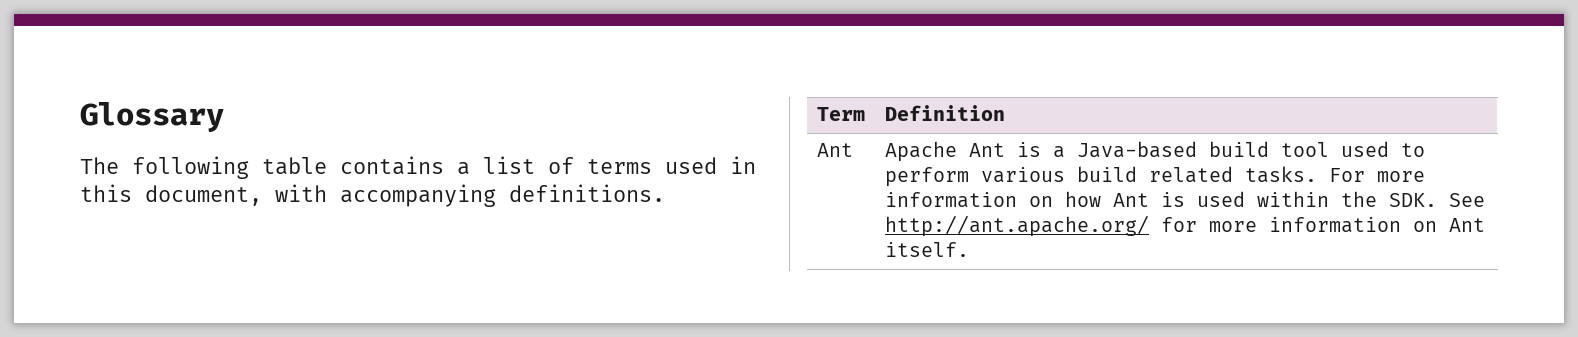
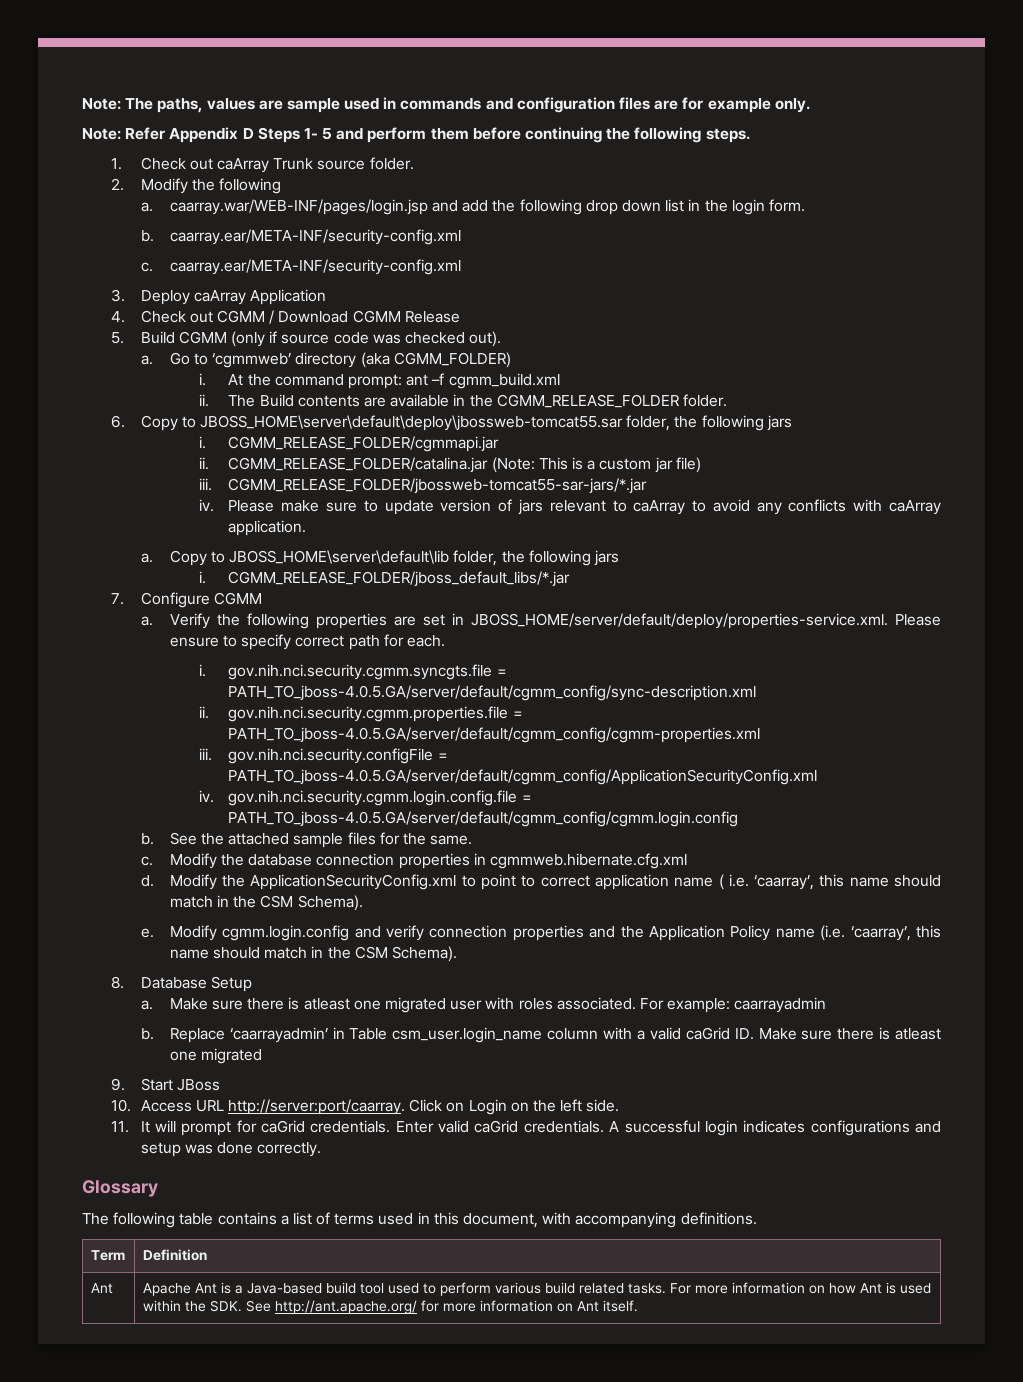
(80, 117) none -> [82,97,810,113] [82,127,750,143] [111,157,414,173] [111,178,281,194] [140,199,805,215] [140,229,461,245] [140,259,461,275] [111,289,326,305] [111,310,460,324] [111,331,502,347] [140,352,511,368] [199,373,560,389] [199,394,727,408] [111,415,792,431] [199,436,500,452] [199,457,701,473] [199,478,648,494] [199,499,942,515] [228,520,307,536] [140,550,619,566] [199,571,571,587] [111,592,262,608] [140,613,941,629] [169,634,445,650] [199,664,507,680] [228,685,757,701] [199,706,523,722] [228,727,761,743] [199,748,448,764] [228,769,818,785] [199,790,532,806] [228,811,739,827] [140,832,473,848] [140,853,687,869] [140,874,941,890] [169,895,363,911] [140,925,941,941] [169,946,457,962] [111,976,252,992] [140,997,827,1013] [140,1027,942,1043] [169,1048,263,1064] [111,1078,220,1091] [111,1099,620,1115] [111,1120,942,1136] [140,1142,322,1157] Note: The paths, values are sample used in commands and configuration files are for example only. // Note: Refer Appendix D Steps 1- 5 and perform them before continuing the following steps. // 1. Check out caArray Trunk source folder. // 2. Modify the following // a. caarray.war/WEB-INF/pages/login.jsp and add the following drop down list in the login form. // b. caarray.ear/META-INF/security-config.xml // c. caarray.ear/META-INF/security-config.xml // 3. Deploy caArray Application // 4. Check out CGMM / Download CGMM Release // 5. Build CGMM (only if source code was checked out). // a. Go to ‘cgmmweb’ directory (aka CGMM_FOLDER) // i. At the command prompt: ant –f cgmm_build.xml // ii. The Build contents are available in the CGMM_RELEASE_FOLDER folder. // 6. Copy to JBOSS_HOME\server\default\deploy\jbossweb-tomcat55.sar folder, the following jars // i. CGMM_RELEASE_FOLDER/cgmmapi.jar // ii. CGMM_RELEASE_FOLDER/catalina.jar (Note: This is a custom jar file) // iii. CGMM_RELEASE_FOLDER/jbossweb-tomcat55-sar-jars/*.jar // iv. Please make sure to update version of jars relevant to caArray to avoid any conflicts with caArray application. // a. Copy to JBOSS_HOME\server\default\lib folder, the following jars // i. CGMM_RELEASE_FOLDER/jboss_default_libs/*.jar // 7. Configure CGMM // a. Verify the following properties are set in JBOSS_HOME/server/default/deploy/properties-service.xml. Please ensure to specify correct path for each. // i. gov.nih.nci.security.cgmm.syncgts.file = PATH_TO_jboss-4.0.5.GA/server/default/cgmm_config/sync-description.xml // ii. gov.nih.nci.security.cgmm.properties.file = PATH_TO_jboss-4.0.5.GA/server/default/cgmm_config/cgmm-properties.xml // iii. gov.nih.nci.security.configFile = PATH_TO_jboss-4.0.5.GA/server/default/cgmm_config/ApplicationSecurityConfig.xml // iv. gov.nih.nci.security.cgmm.login.config.file = PATH_TO_jboss-4.0.5.GA/server/default/cgmm_config/cgmm.login.config // b. See the attached sample files for the same. // c. Modify the database connection properties in cgmmweb.hibernate.cfg.xml // d. Modify the ApplicationSecurityConfig.xml to point to correct application name ( i.e. ‘caarray’, this name should match in the CSM Schema). // e. Modify cgmm.login.config and verify connection properties and the Application Policy name (i.e. ‘caarray’, this name should match in the CSM Schema). // 8. Database Setup // a. Make sure there is atleast one migrated user with roles associated. For example: caarrayadmin // b. Replace ‘caarrayadmin’ in Table csm_user.login_name column with a valid caGrid ID. Make sure there is atleast one migrated // 9. Start JBoss // 10. Access URL http://server:port/caarray. Click on Login on the left side. // 11. It will prompt for caGrid credentials. Enter valid caGrid credentials. A successful login indicates configurations and setup was done correctly. //

